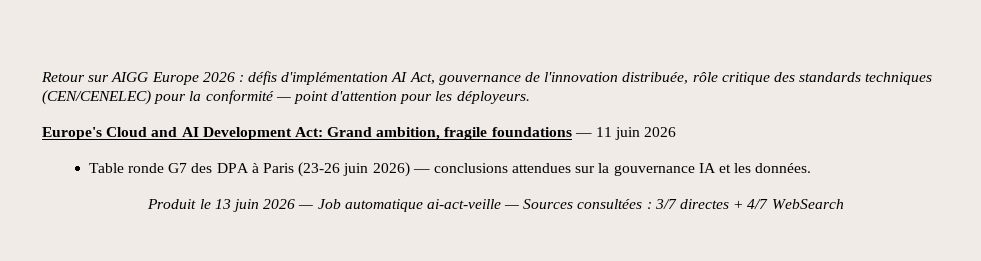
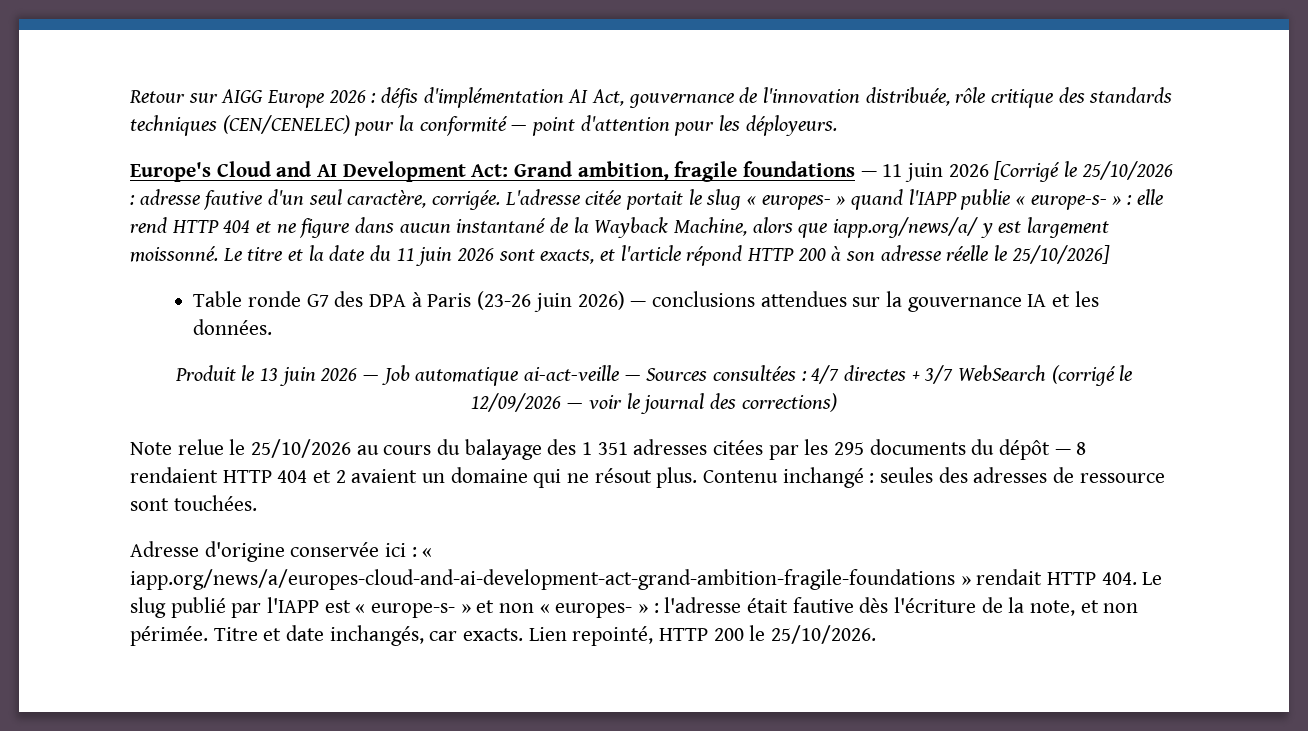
(677, 132) none -> [994,161,1173,182] [130,189,1163,210] [130,217,1110,238] [130,245,1110,266] [Corrigé le 25/10/2026 : adresse fautive d'un seul caractère, corrigée. L'adresse citée portait le slug « europes- » quand l'IAPP publie « europe-s- » : elle rend HTTP 404 et ne figure dans aucun instantané de la Wayback Machine, alors que iapp.org/news/a/ y est largement moissonné. Le titre et la date du 11 juin 2026 sont exacts, et l'article répond HTTP 200 à son adresse réelle le 25/10/2026]
[654,199,677,209] 3/7 -> [811,365,840,384] 4/7
[747,199,844,209] 4/7 WebSearch -> [924,365,1133,386] [471,393,837,414] [130,439,1087,460] [130,467,1165,488] [130,495,257,511] [130,541,433,562] [130,569,1163,590] [130,597,1139,618] [130,625,877,646] 3/7 WebSearch (corrigé le 12/09/2026 — voir le journal des corrections) // Note relue le 25/10/2026 au cours du balayage des 1 351 adresses citées par les 295 documents du dépôt — 8 rendaient HTTP 404 et 2 avaient un domaine qui ne résout plus. Contenu inchangé : seules des adresses de ressource sont touchées. // Adresse d'origine conservée ici : « iapp.org/news/a/europes-cloud-and-ai-development-act-grand-ambition-fragile-foundations » rendait HTTP 404. Le slug publié par l'IAPP est « europe-s- » et non « europes- » : l'adresse était fautive dès l'écriture de la note, et non périmée. Titre et date inchangés, car exacts. Lien repointé, HTTP 200 le 25/10/2026.

